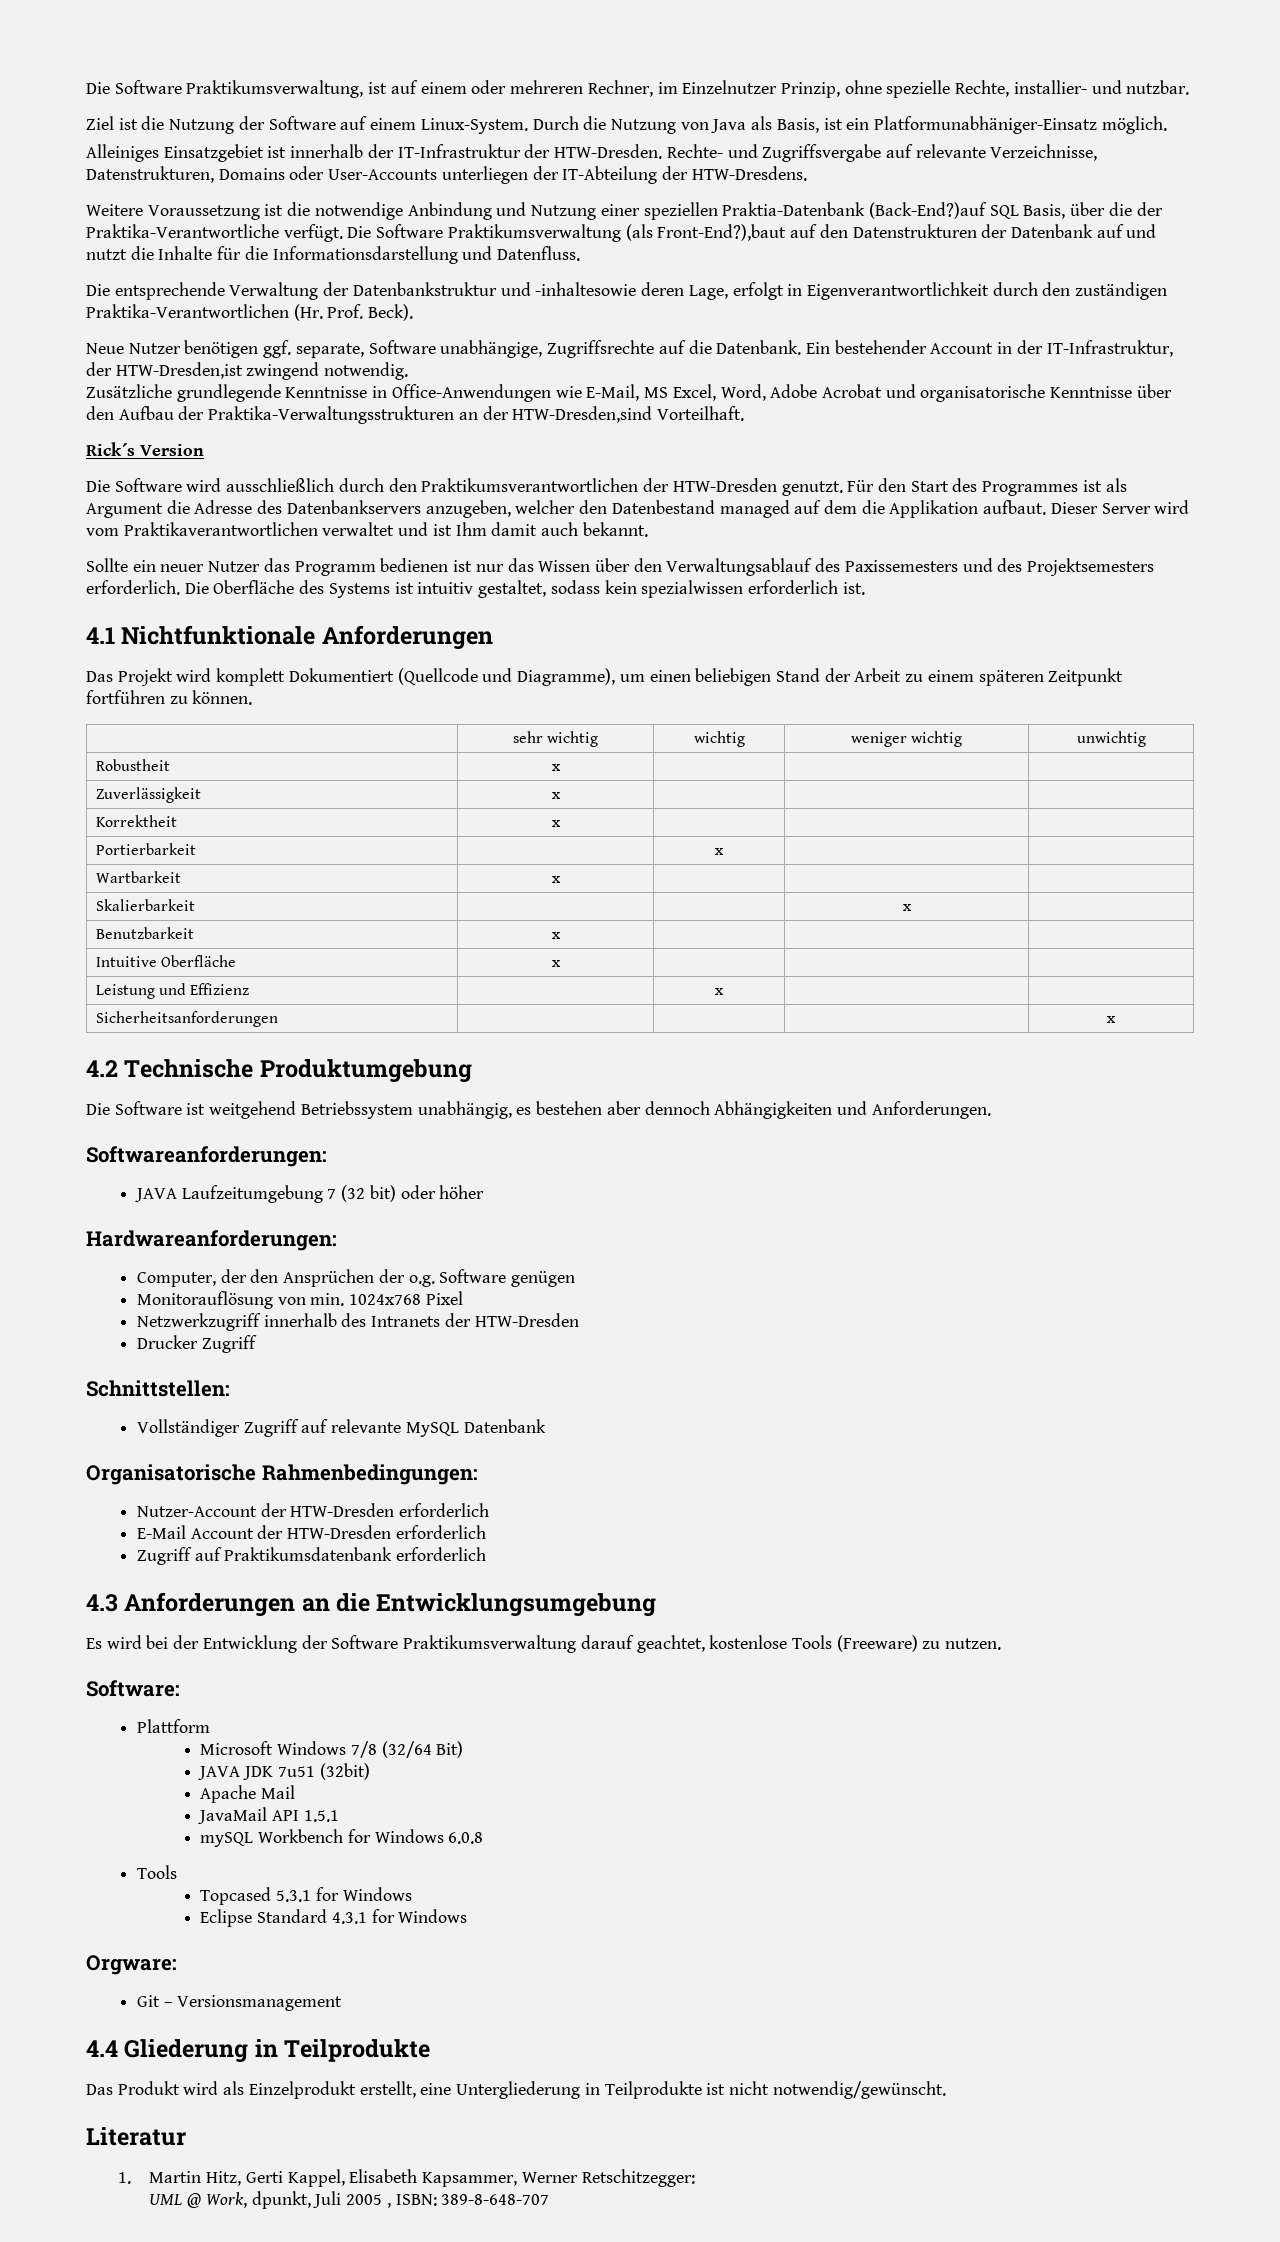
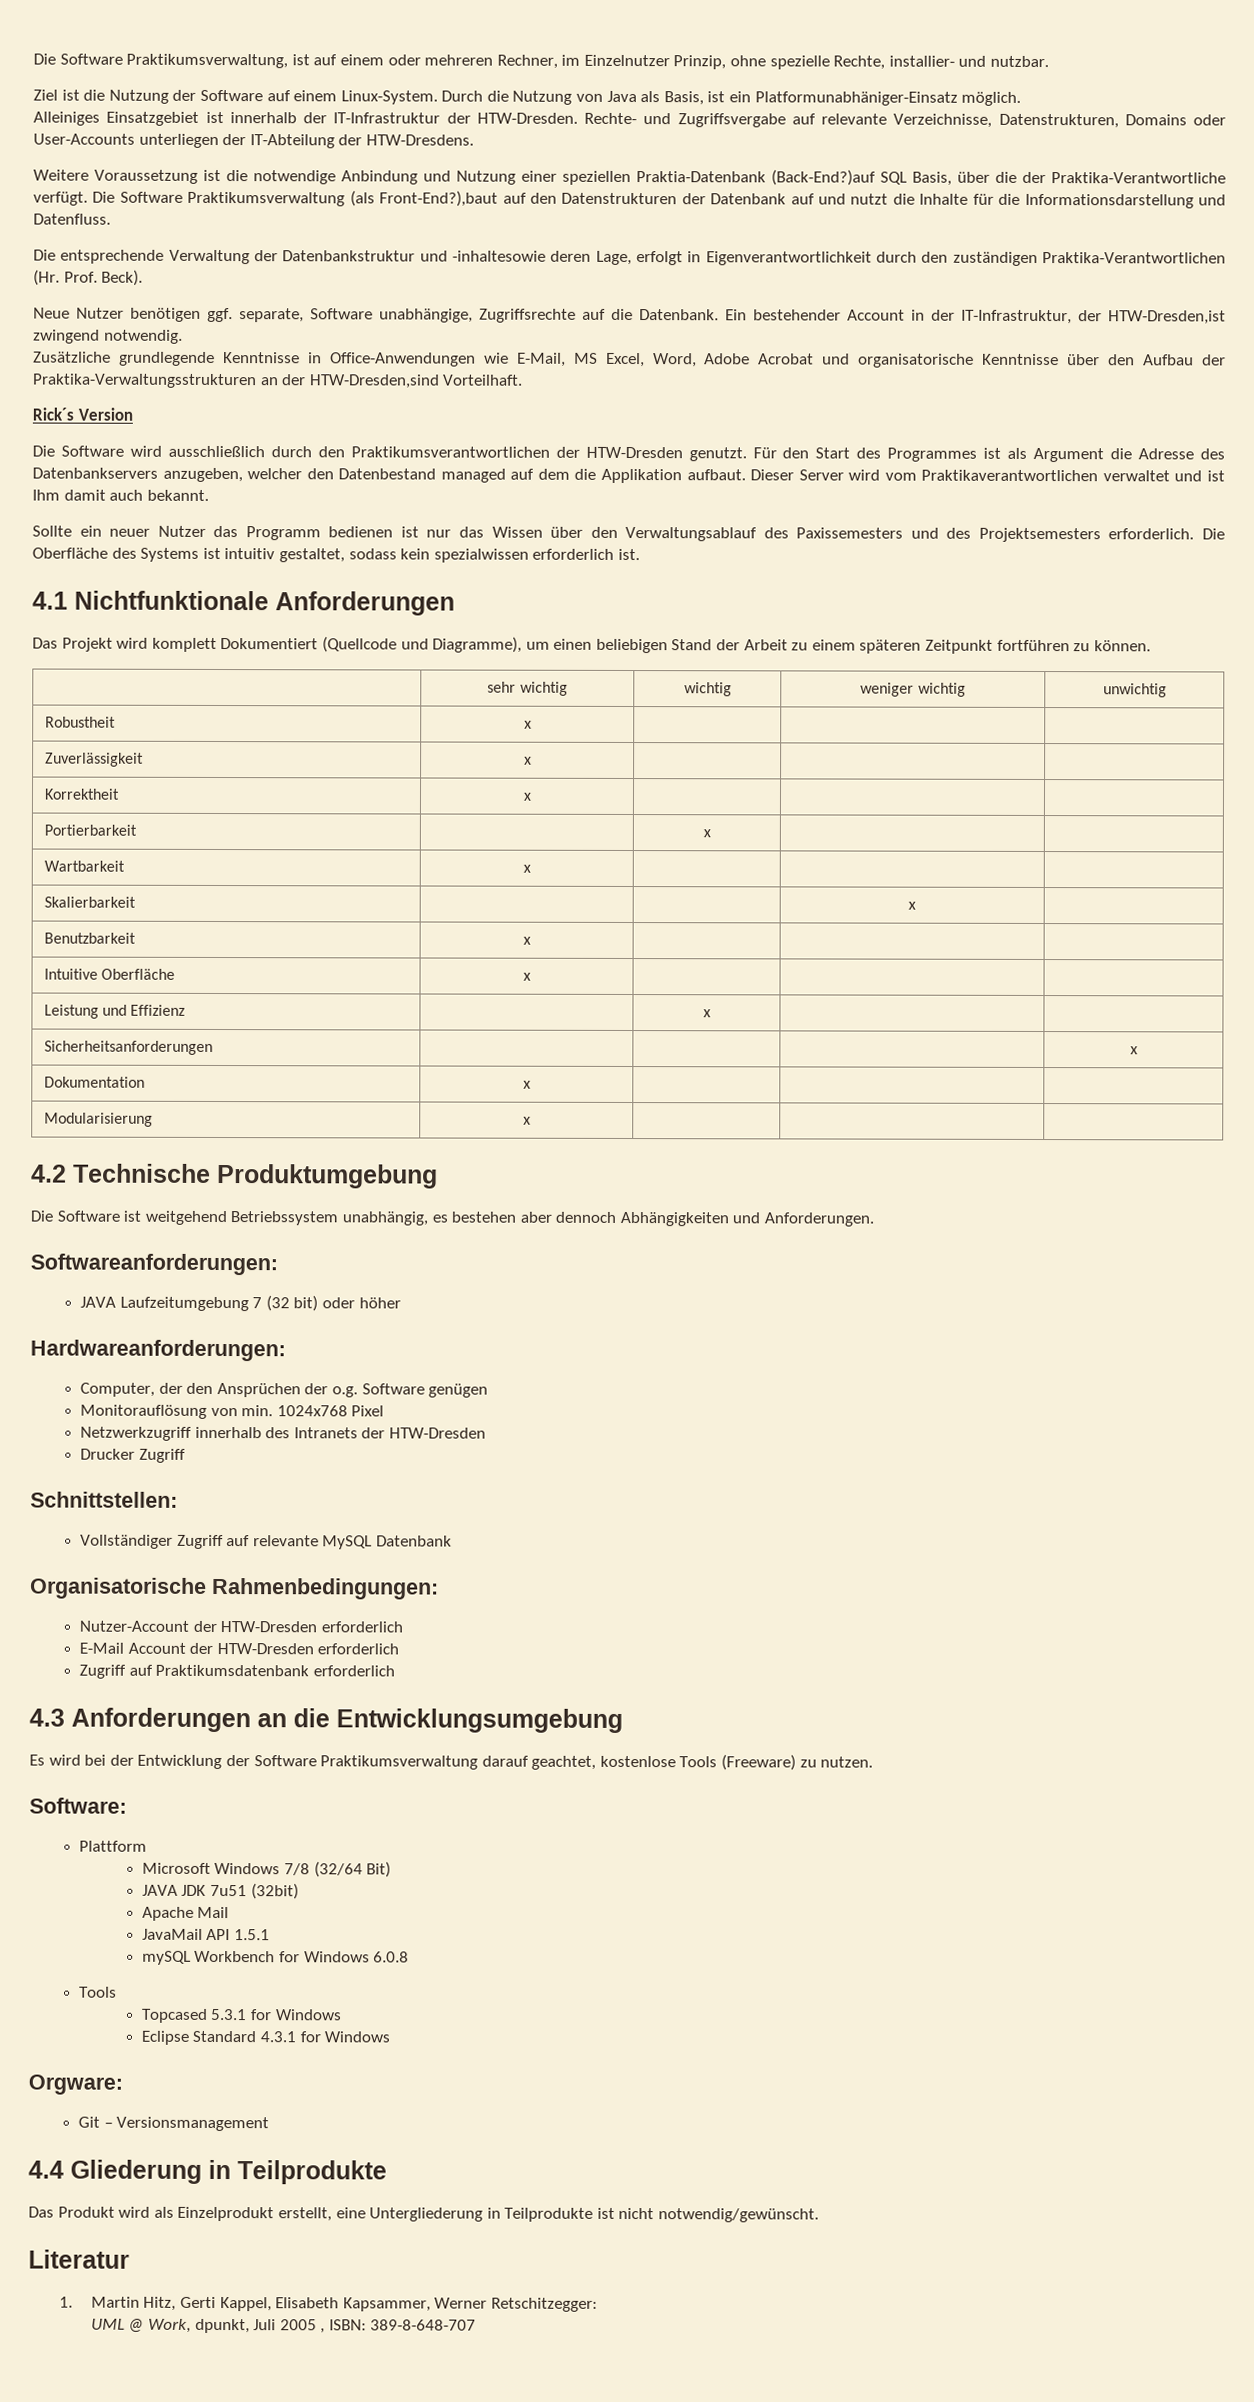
(1116, 1019) none -> [43,1076,145,1088] [522,1080,531,1089] [43,1112,153,1127] [522,1116,531,1125] // Dokumentation | x | | | // Modularisierung | x | | |

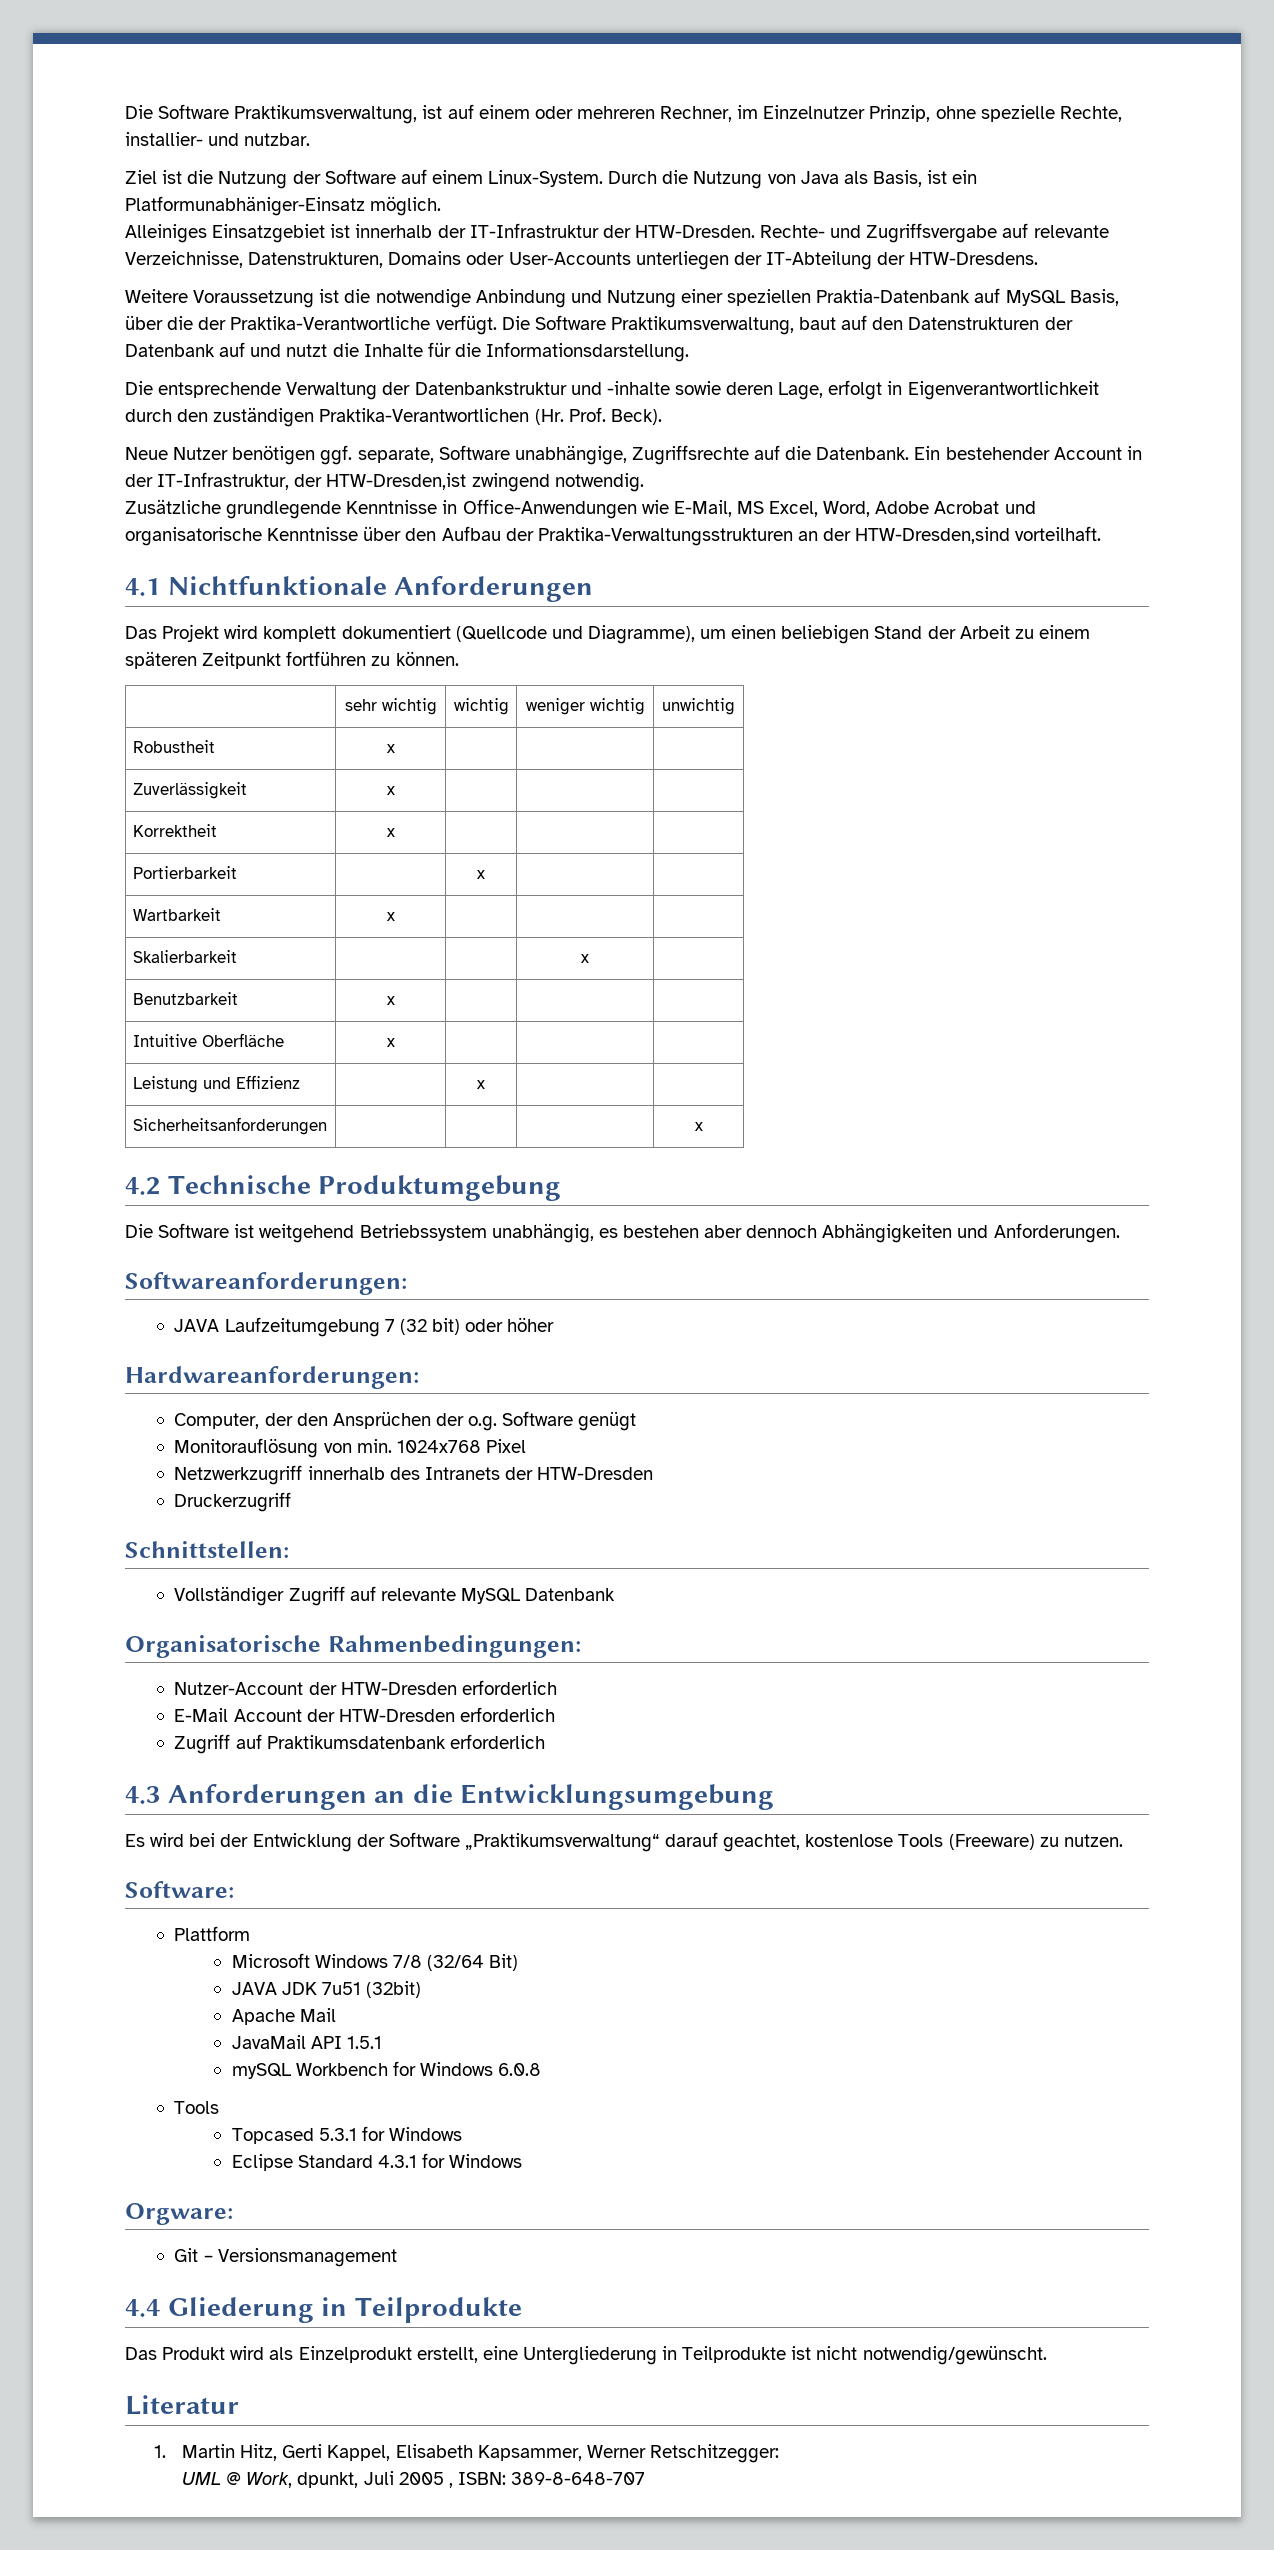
[771,169,907,186] (Back-End?)auf SQL -> [974,288,1066,306] auf MySQL
[187,190,499,207] Praktikumsverwaltung (als Front-End?),baut -> [610,316,837,335] Praktikumsverwaltung, baut
[1024,193,1227,209] [33,213,111,225] Informationsdarstellung und Datenfluss. -> [486,342,690,362] Informationsdarstellung.
[451,250,546,262] -inhaltesowie -> [606,381,721,395] -inhalte sowie
[442,374,524,386] [32,407,133,421] [32,445,1226,463] [32,467,1225,484] [32,489,209,501] [32,525,1225,543] [32,547,640,563] Vorteilhaft. // Rick´s Version // Die Software wird ausschließlich durch den Praktikumsverantwortlichen der HTW-Dresden genutzt. Für den Start des Programmes ist als Argument die Adresse des Datenbankservers anzugeben, welcher den Datenbestand managed auf dem die Applikation aufbaut. Dieser Server wird vom Praktikaverantwortlichen verwaltet und ist Ihm damit auch bekannt. // Sollte ein neuer Nutzer das Programm bedienen ist nur das Wissen über den Verwaltungsablauf des Paxissemesters und des Projektsemesters erforderlich. Die Oberfläche des Systems ist intuitiv gestaltet, sodass kein spezialwissen erforderlich ist. -> [1015,526,1102,541] vorteilhaft.
[220,638,319,650] Dokumentiert -> [341,625,451,639] dokumentiert
[43,1076,145,1088] [522,1080,531,1089] [43,1112,153,1127] [522,1116,531,1125] // Dokumentation | x | | | // Modularisierung | x | | | -> (703, 1126) none
[428,1383,489,1398] genügen -> [578,1411,637,1431] genügt
[80,1448,186,1463] Drucker Zugriff -> [174,1492,292,1512] Druckerzugriff
[320,1755,479,1770] Praktikumsverwaltung -> [464,1833,660,1852] „Praktikumsverwaltung“

